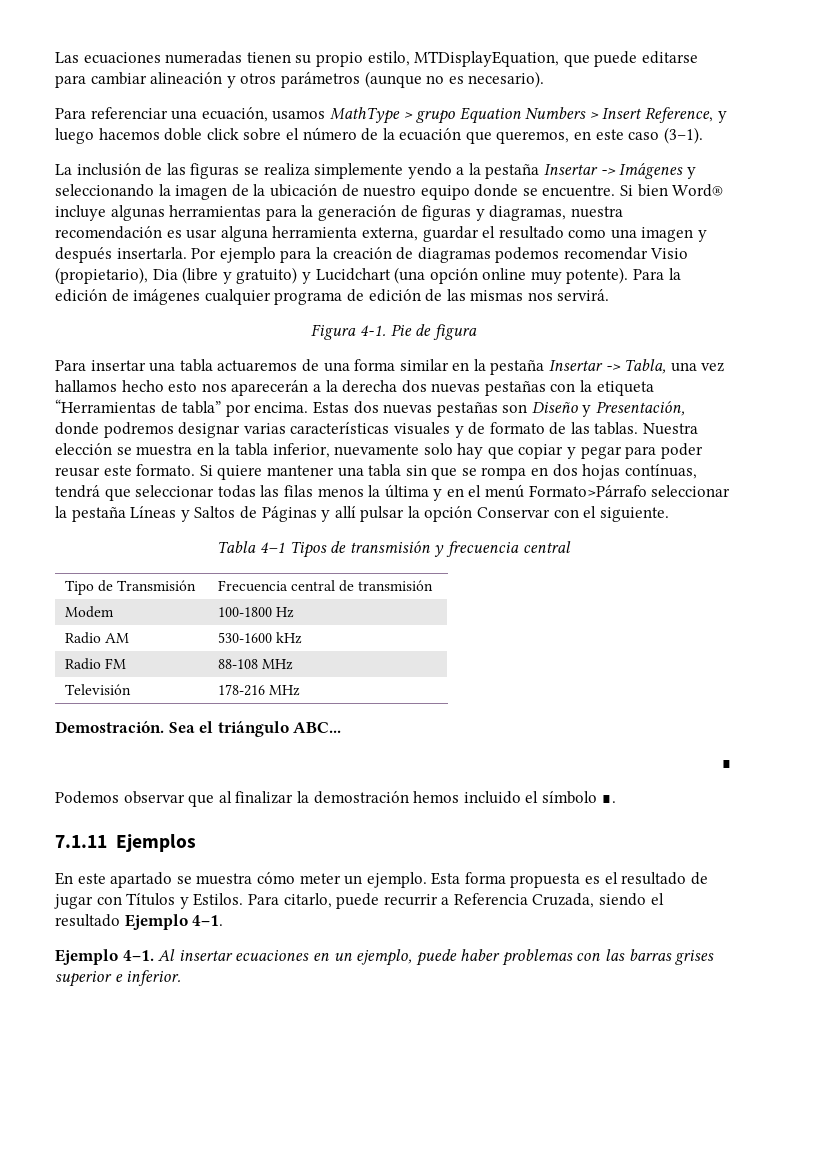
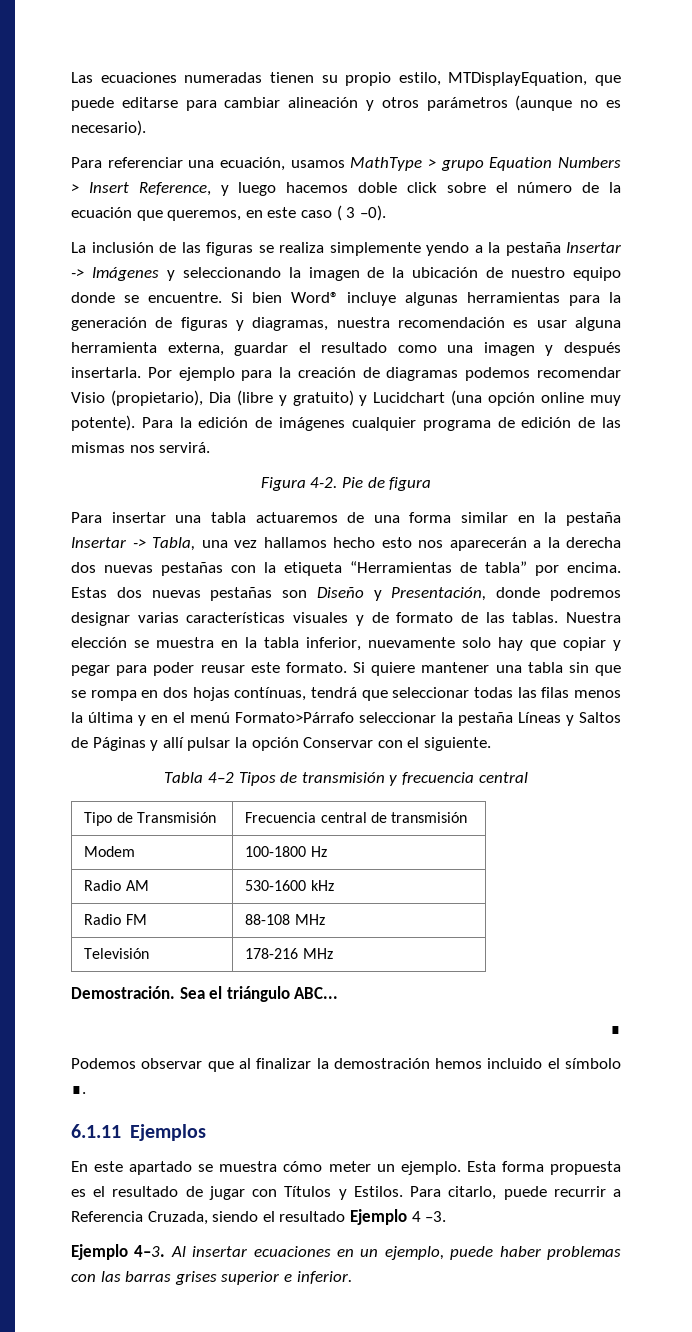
[663,127,703,144] (3–1). -> [336,205,386,221] ( 3 –0).
[359,325,386,336] 4-1. -> [310,477,338,488] 4-2.
[260,542,286,553] 4–1 -> [208,772,235,783] 4–2
[55,835,107,848] 7.1.11 -> [71,1124,121,1138] 6.1.11
[192,915,224,926] [55,949,154,965] 4–1. // Ejemplo 4–1. -> [411,1211,447,1222] [71,1244,166,1260] 4 –3. // Ejemplo 4–3.

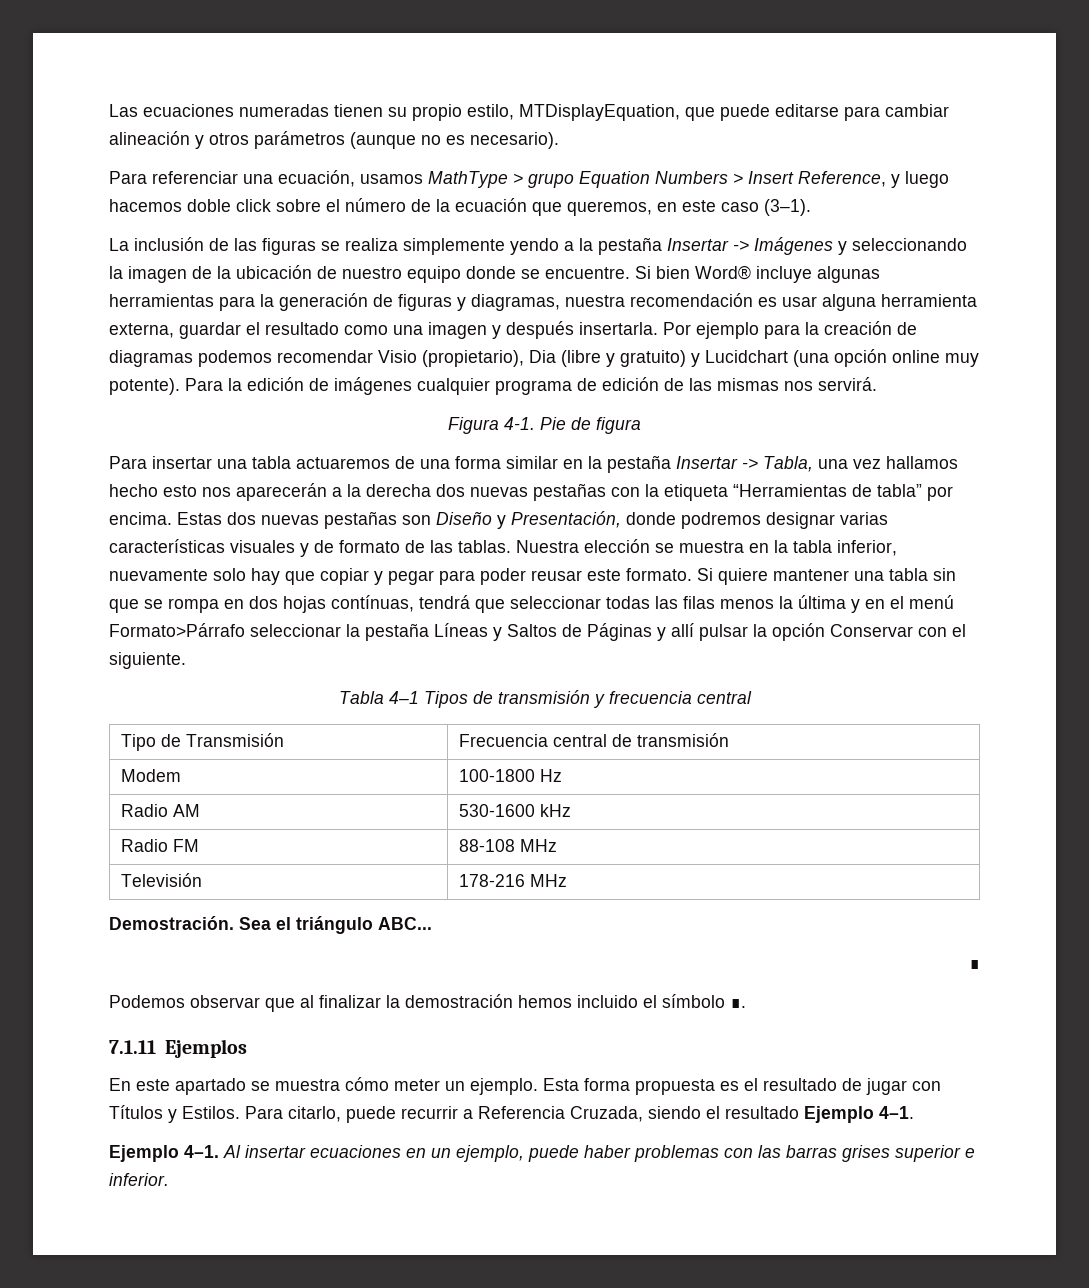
[336,205,386,221] ( 3 –0). -> [764,199,811,216] (3–1).
[310,477,338,488] 4-2. -> [504,417,535,430] 4-1.
[208,772,235,783] 4–2 -> [388,691,419,704] 4–1
[71,1124,121,1138] 6.1.11 -> [109,1040,156,1054] 7.1.11
[411,1211,447,1222] [71,1244,166,1260] 4 –3. // Ejemplo 4–3. -> [879,1106,914,1119] [109,1145,219,1162] 4–1. // Ejemplo 4–1.

